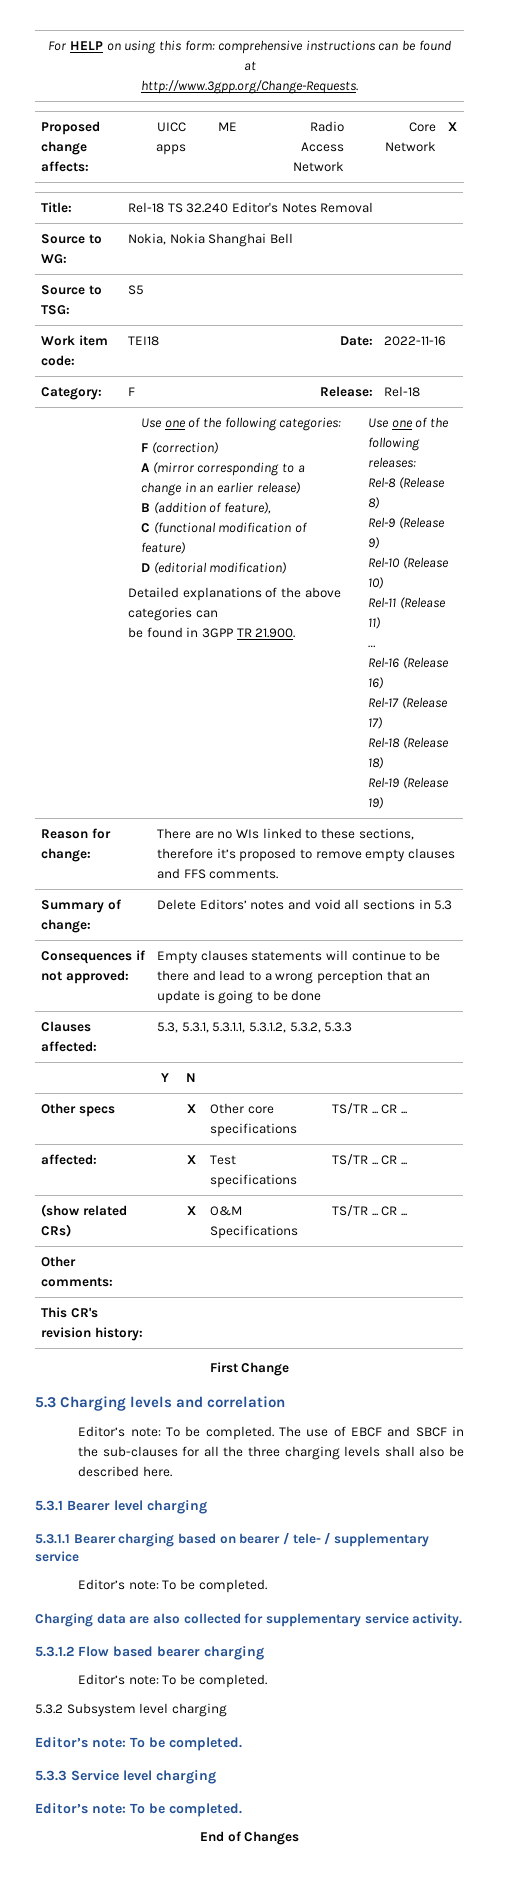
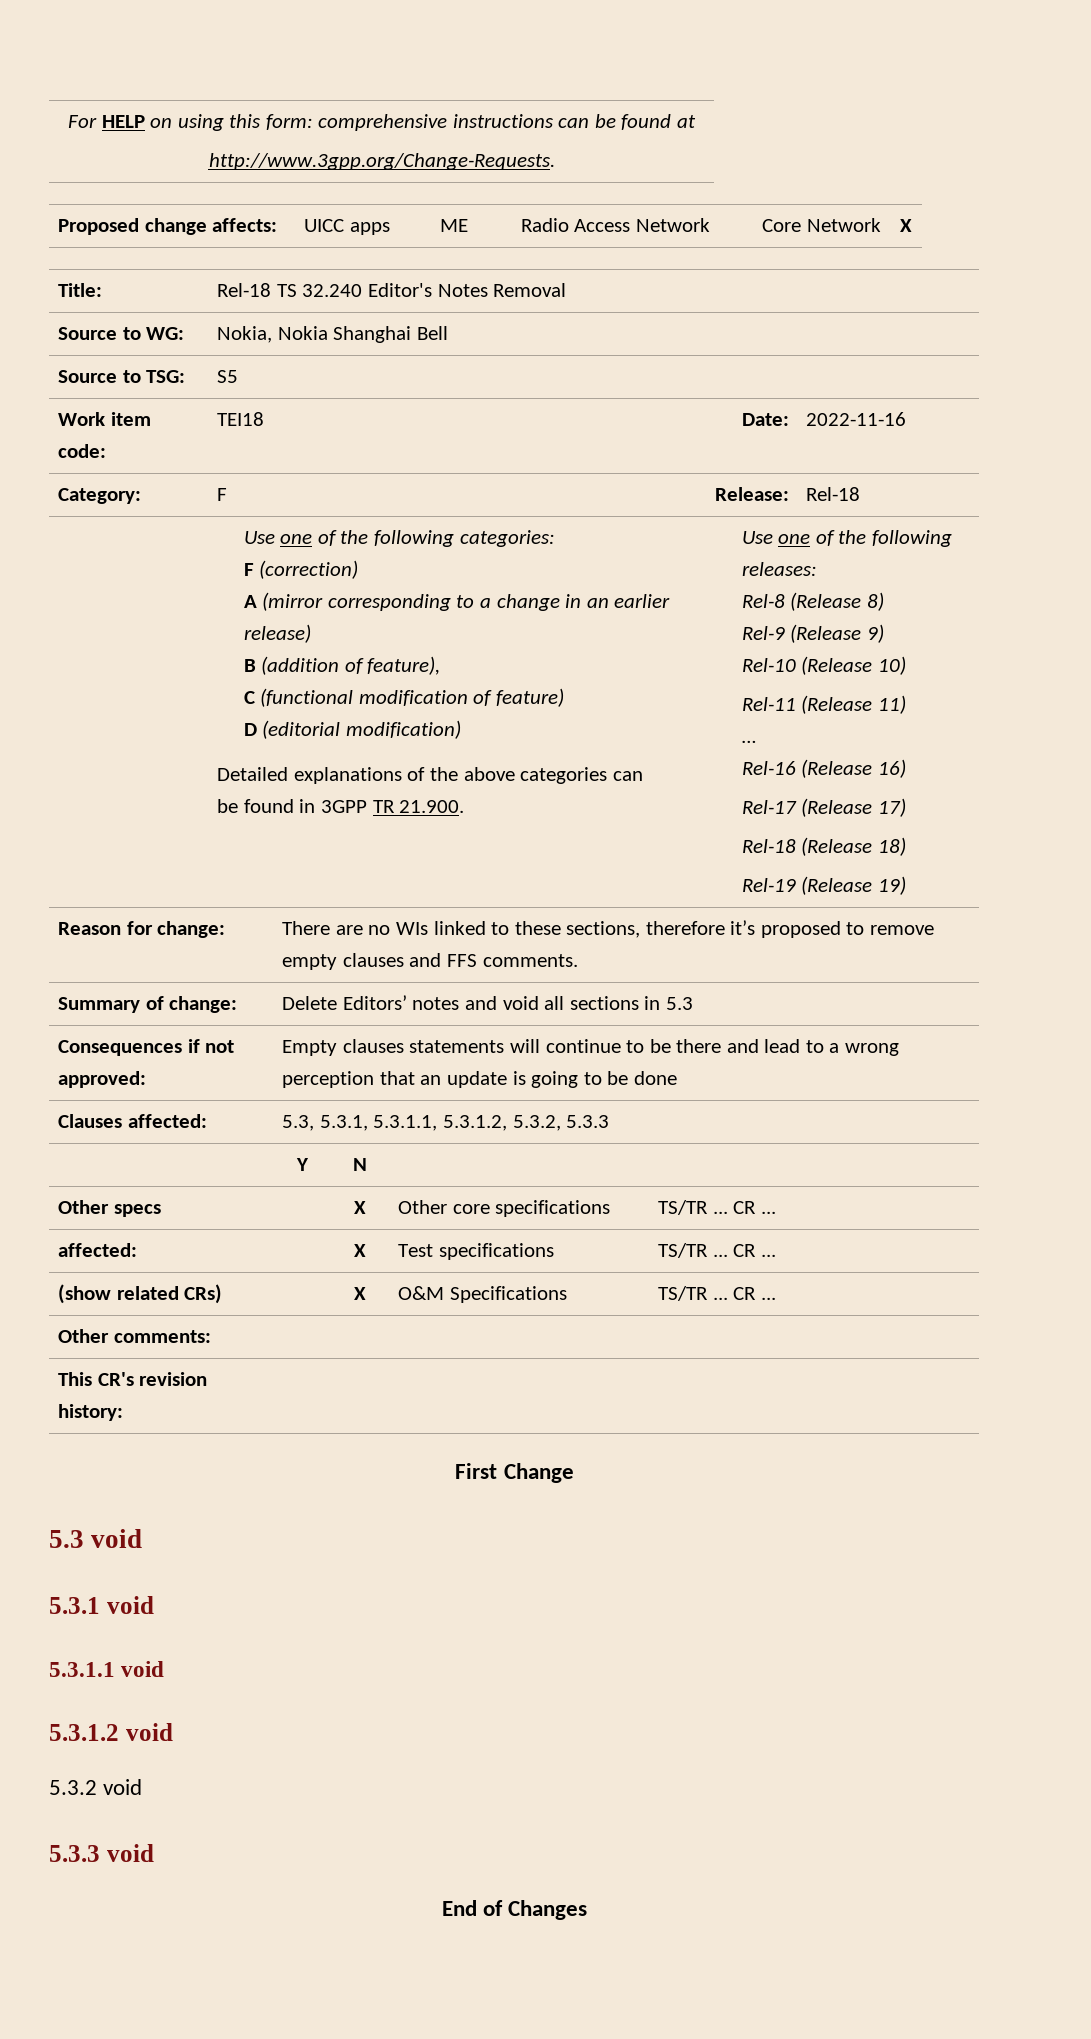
[60,1396,286,1411] [78,1426,464,1440] [78,1446,465,1460] [78,1466,172,1477] [35,1500,207,1514] [35,1532,429,1547] [35,1551,79,1562] [78,1579,267,1593] [35,1613,463,1627] [35,1646,264,1660] [78,1674,267,1688] [35,1703,227,1717] [35,1737,242,1751] [35,1770,216,1784] [35,1803,242,1817] Charging levels and correlation // Editor’s note: To be completed. The use of EBCF and SBCF in the sub-clauses for all the three charging levels shall also be described here. // 5.3.1 Bearer level charging // 5.3.1.1 Bearer charging based on bearer / tele- / supplementary service // Editor’s note: To be completed. // Charging data are also collected for supplementary service activity. // 5.3.1.2 Flow based bearer charging // Editor’s note: To be completed. // 5.3.2 Subsystem level charging // Editor’s note: To be completed. // 5.3.3 Service level charging // Editor’s note: To be completed. -> [91,1529,143,1548] [49,1596,154,1614] [49,1661,165,1677] [49,1723,173,1741] [49,1779,143,1795] [49,1844,154,1862] void // 5.3.1 void // 5.3.1.1 void // 5.3.1.2 void // 5.3.2 void // 5.3.3 void

